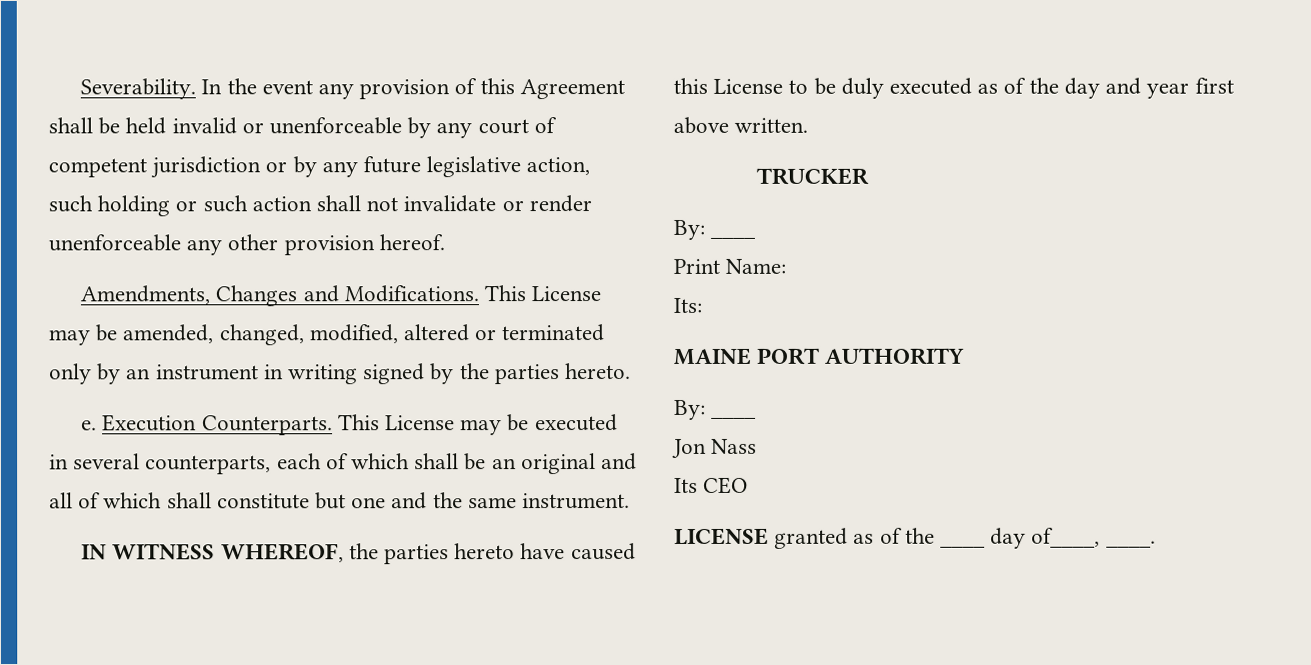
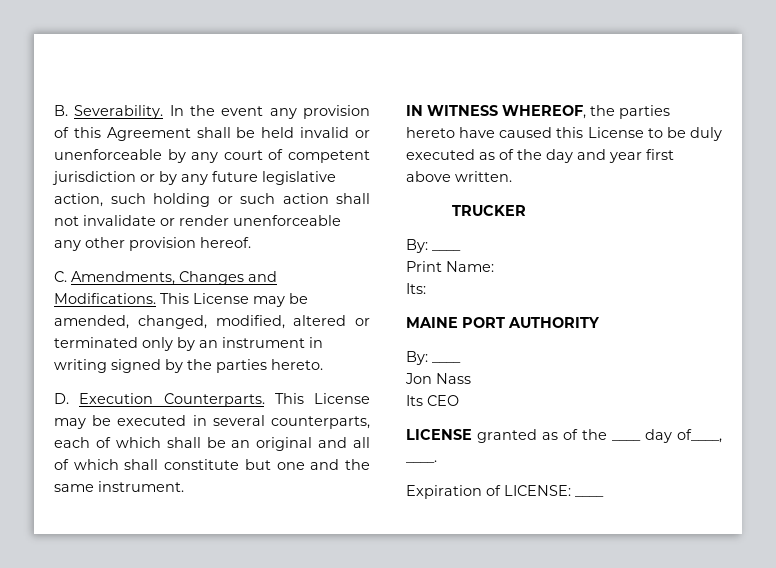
(80, 89) none -> [54,105,68,116] B.
(445, 242) none -> [54,271,67,282] C.
[81,420,98,431] e. -> [54,393,69,404] D.
(1156, 544) none -> [406,485,571,499] [575,496,604,497] // Expiration of LICENSE: ____

